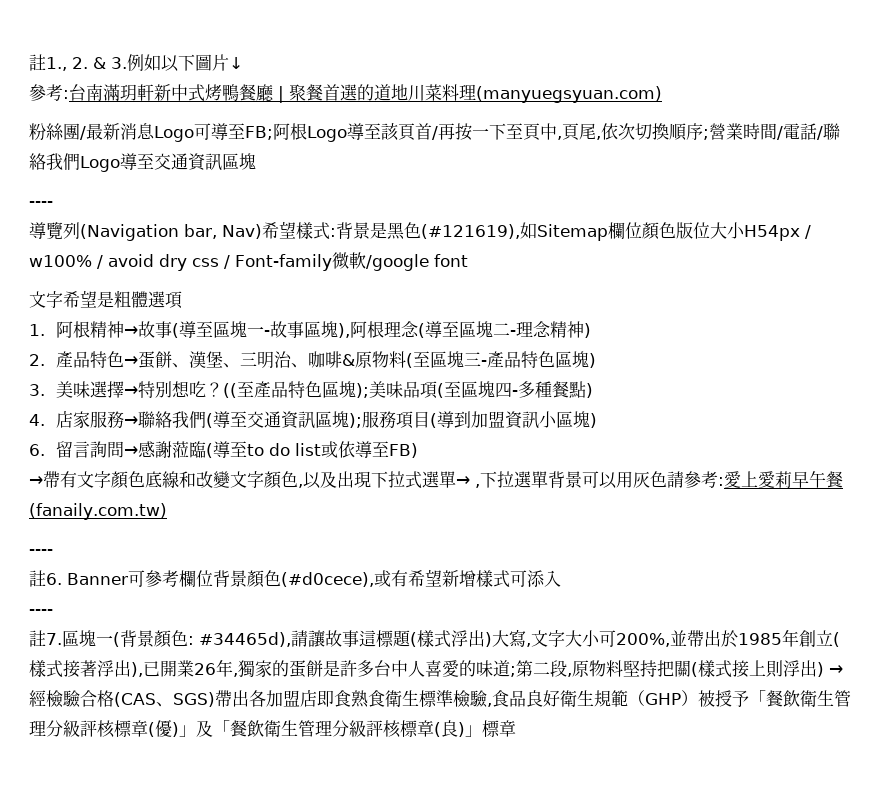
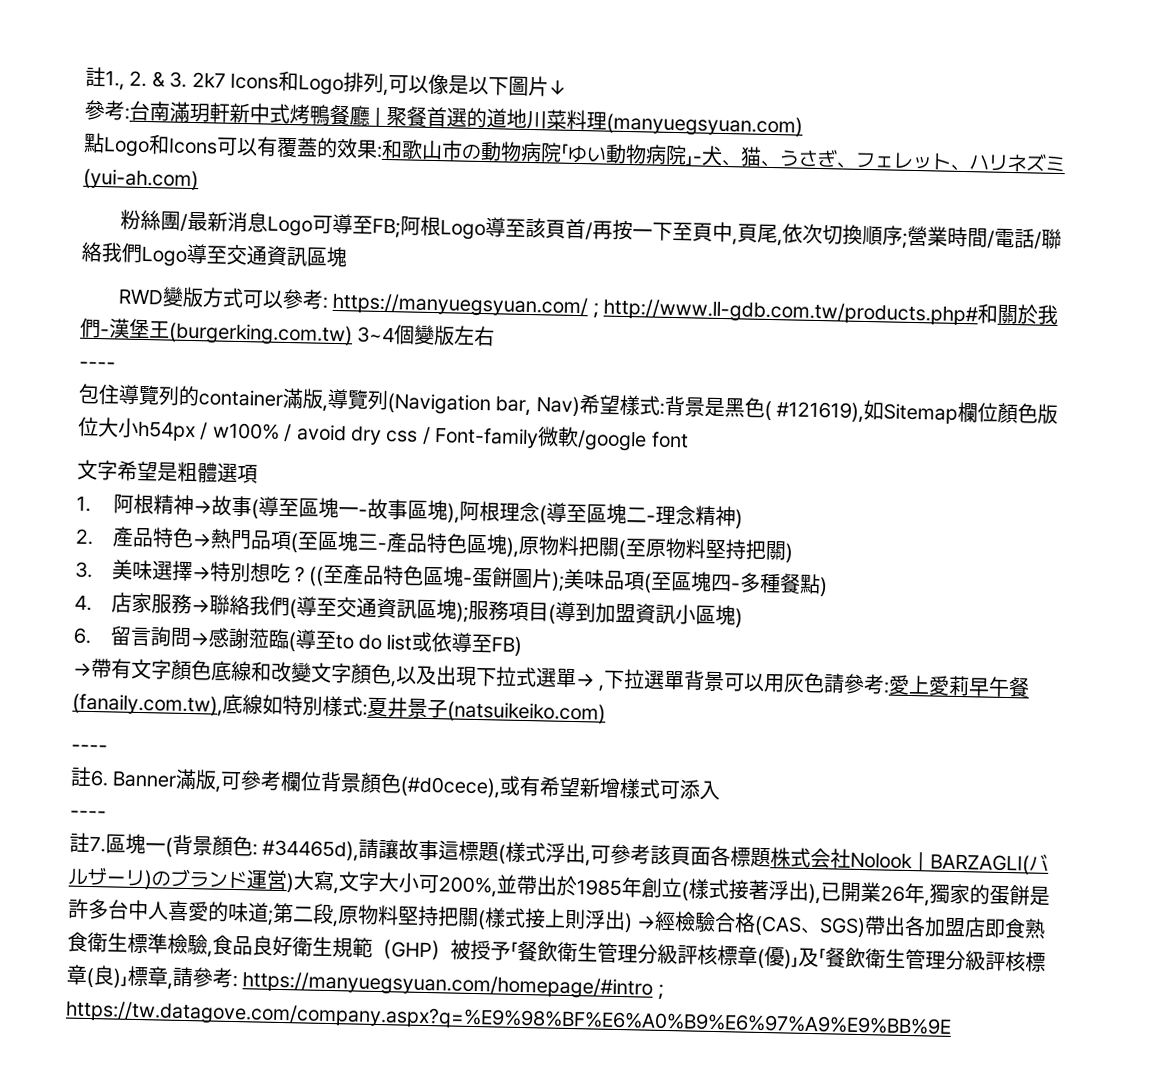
[127,54,161,71] 例如 -> [191,70,469,97] 2k7 Icons和Logo排列,可以像是
(662, 94) none -> [83,132,1066,173] [83,168,199,191] // 點Logo和Icons可以有覆蓋的效果:和歌山市の動物病院「ゆい動物病院」-犬、猫、うさぎ、フェレット、ハリネズミ(yui-ah.com)
[29,201,53,207] ---- // -> [118,286,1059,327] [80,317,496,347] [79,361,116,370] [78,383,328,412] RWD變版方式可以參考: https://manyuegsyuan.com/ ; http://www.ll-gdb.com.tw/products.php#和關於我們-漢堡王(burgerking.com.tw) 3~4個變版左右 // ---- // 包住導覽列的container滿版,
[421,224,520,239] (#121619), -> [763,400,865,423] ( #121619),
[744,225,800,241] H54px -> [137,420,196,442] h54px
[137,351,406,369] 蛋餅、漢堡、三明治、咖啡&原物料 -> [209,528,292,551] 熱門品項
(589, 359) none -> [505,535,787,561] ),原物料把關(至原物料堅持把關
(356, 389) none -> [462,566,553,589] -蛋餅圖片
[29,503,167,520] (fanaily.com.tw) -> [72,693,606,724] (fanaily.com.tw),底線如特別樣式:夏井景子(natsuikeiko.com)
(128, 579) none -> [175,768,222,793] 滿版,
(485, 638) none -> [585,843,1050,875] [68,866,288,891] ,可參考該頁面各標題株式会社Nolook｜BARZAGLI(バルザーリ)のブランド運営
(516, 728) none -> [167,966,664,1000] [65,1000,952,1039] ,請參考: https://manyuegsyuan.com/homepage/#intro ; https://tw.datagove.com/company.aspx?q=%E9%98%BF%E6%A0%B9%E6%97%A9%E9%BB%9E

